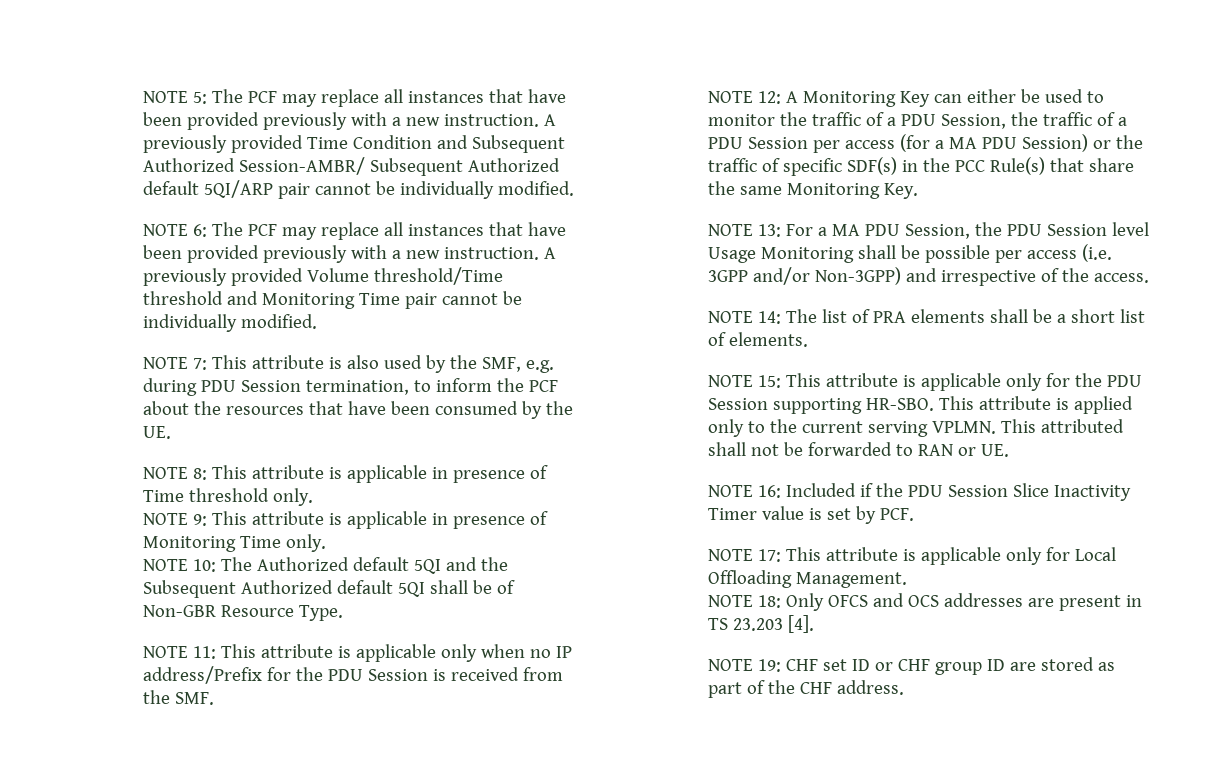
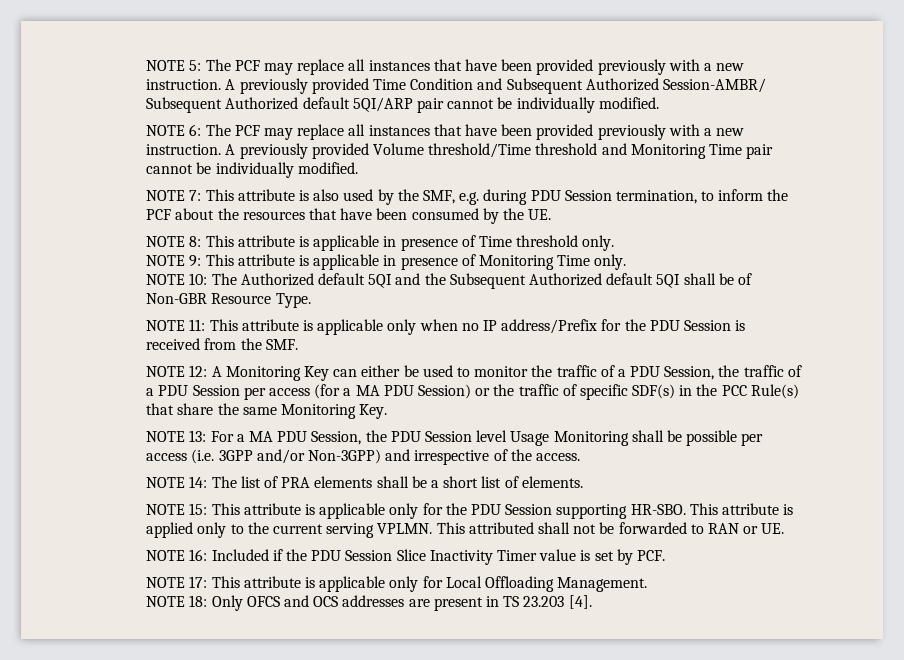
[708,657,1116,675] [708,680,905,698] // NOTE 19: CHF set ID or CHF group ID are stored as part of the CHF address. -> (592, 602) none

